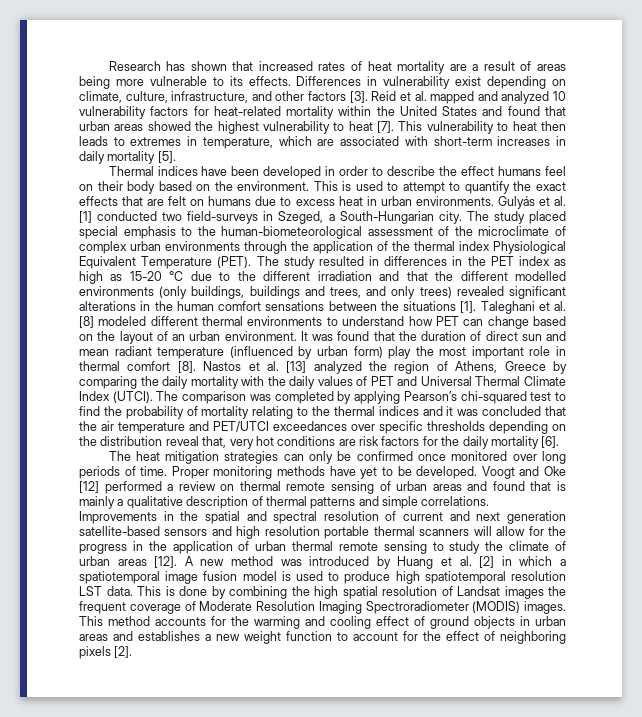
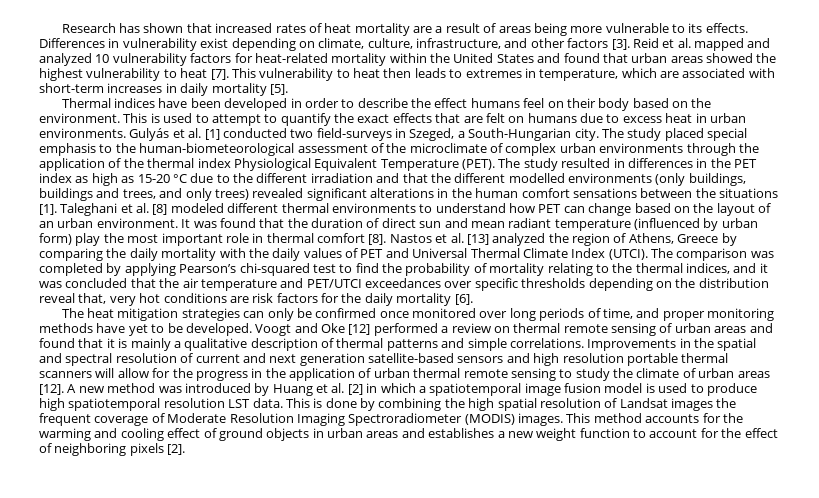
[378,406,419,416] indices -> [686,263,730,274] indices,
[140,466,209,479] time. Proper -> [602,308,705,321] time, and proper
(552, 486) none -> [106,338,115,348] it

